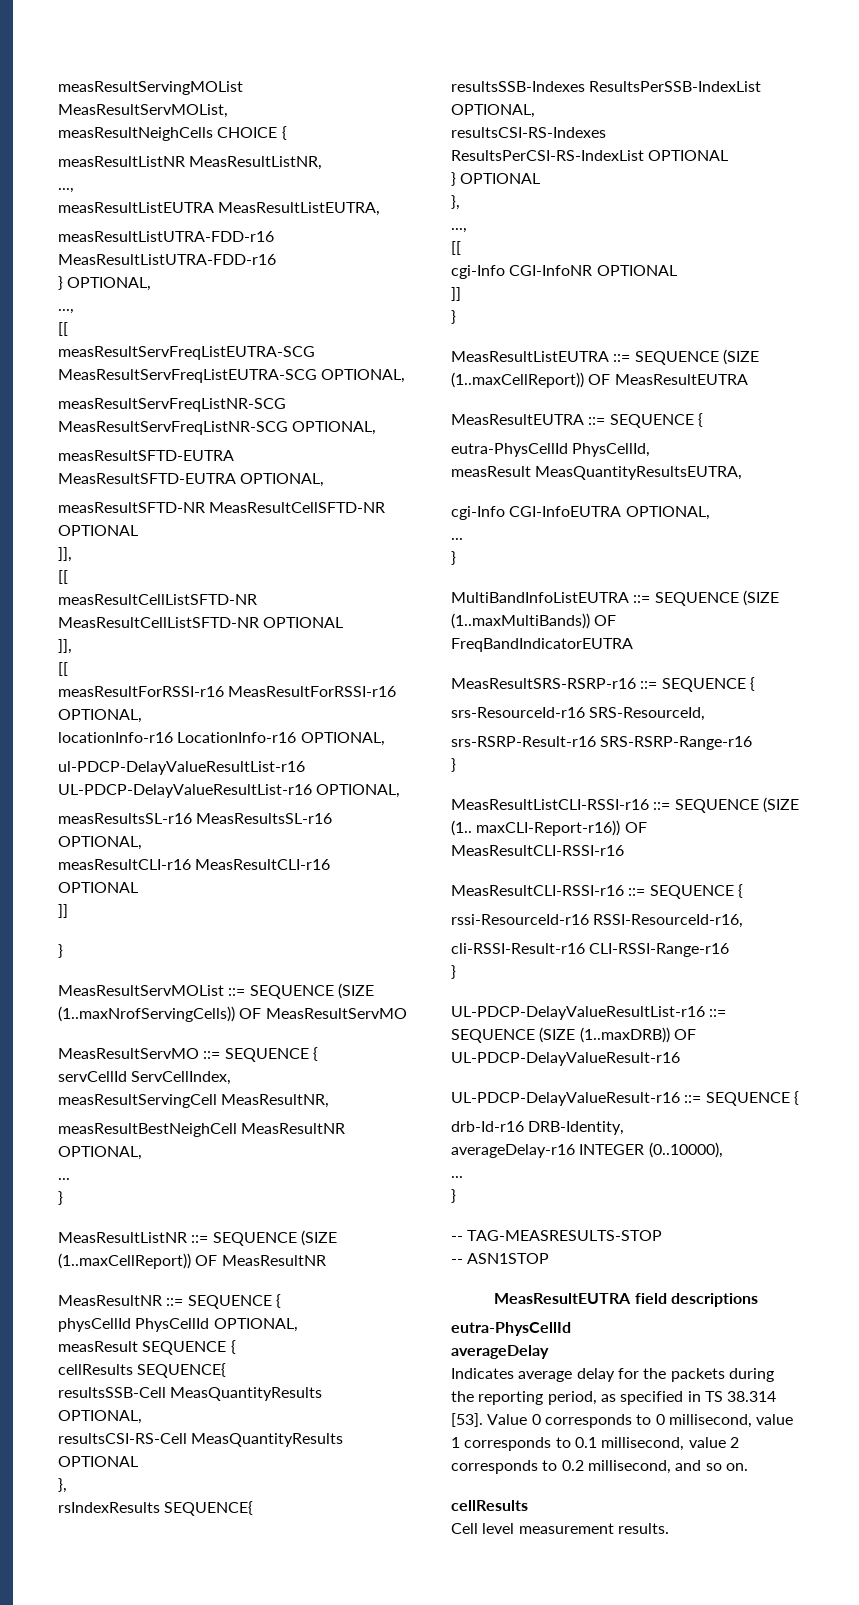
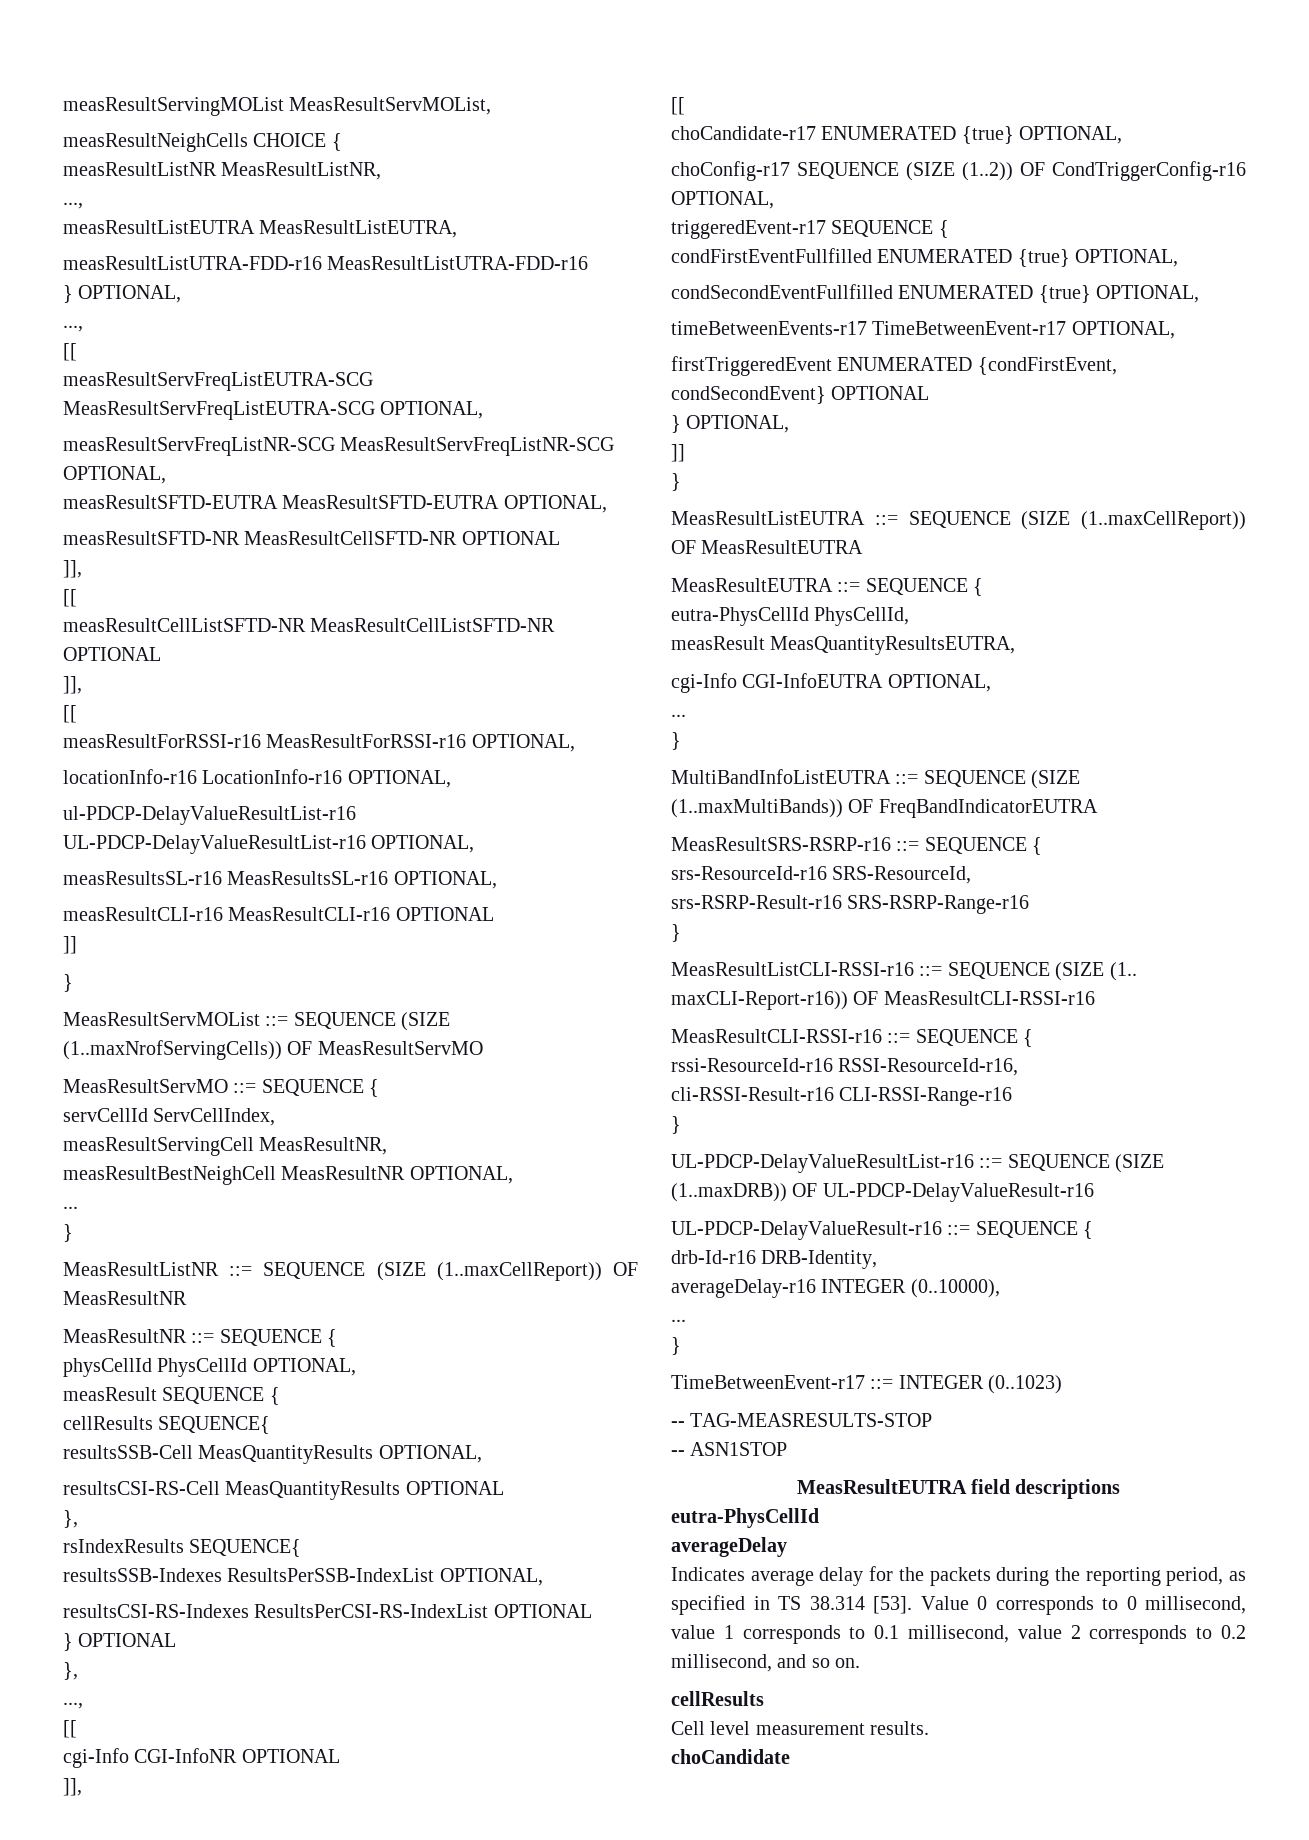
(677, 270) none -> [63,1778,82,1796] [671,97,685,115] [671,126,1123,144] [671,161,1246,181] [671,191,774,209] [671,220,949,239] [671,248,1179,267] [671,284,1200,303] [671,321,1175,339] [671,356,1117,376] [671,386,930,404] [671,415,790,433] // ]], // [[ // choCandidate-r17 ENUMERATED {true} OPTIONAL, // choConfig-r17 SEQUENCE (SIZE (1..2)) OF CondTriggerConfig-r16 OPTIONAL, // triggeredEvent-r17 SEQUENCE { // condFirstEventFullfilled ENUMERATED {true} OPTIONAL, // condSecondEventFullfilled ENUMERATED {true} OPTIONAL, // timeBetweenEvents-r17 TimeBetweenEvent-r17 OPTIONAL, // firstTriggeredEvent ENUMERATED {condFirstEvent, condSecondEvent} OPTIONAL // } OPTIONAL,
(456, 1196) none -> [671,1375,1063,1394] // TimeBetweenEvent-r17 ::= INTEGER (0..1023)
(669, 1528) none -> [671,1749,790,1764] // choCandidate

